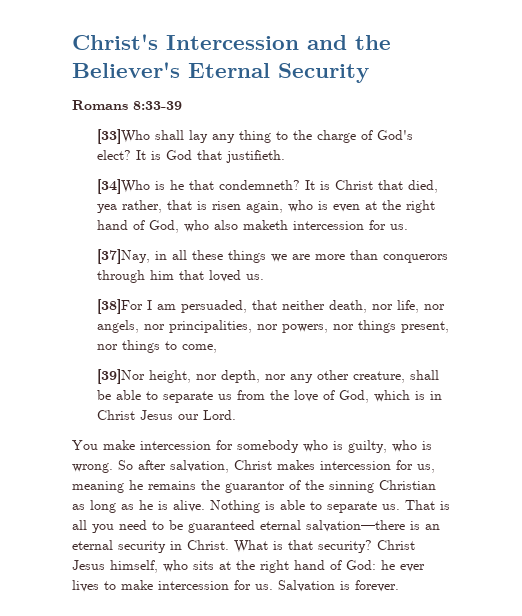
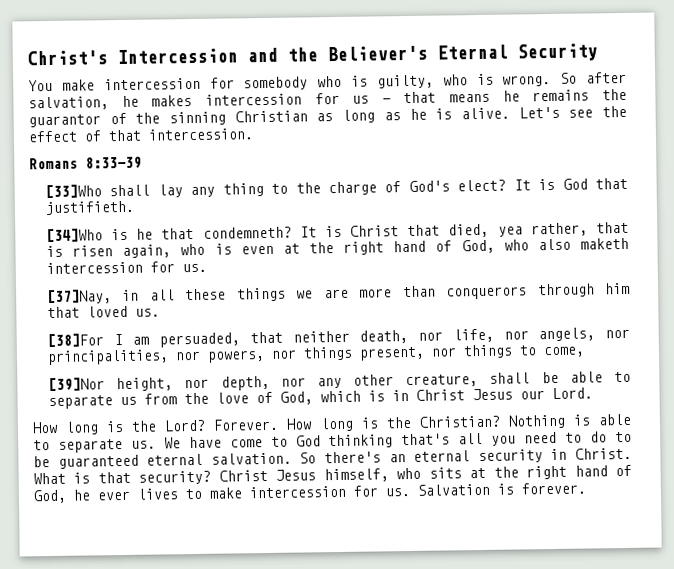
(369, 73) none -> [28,71,627,92] [28,88,627,111] [28,105,627,128] [28,128,253,143] // You make intercession for somebody who is guilty, who is wrong. So after salvation, he makes intercession for us — that means he remains the guarantor of the sinning Christian as long as he is alive. Let's see the effect of that intercession.
[72,440,432,453] [72,460,435,473] [72,480,436,493] [72,500,205,513] You make intercession for somebody who is guilty, who is wrong. So after salvation, Christ makes intercession for us, meaning he remains the guarantor of the sinning Christian as long as he is alive. -> [32,415,501,435] How long is the Lord? Forever. How long is the Christian?
[405,500,450,510] That is -> [163,433,451,449] We have come to God thinking that's
(164, 525) none -> [590,431,632,443] do to
[306,520,420,532] salvation—there is -> [210,451,381,465] salvation. So there's
[346,560,376,570] God: -> [33,489,67,504] God,

